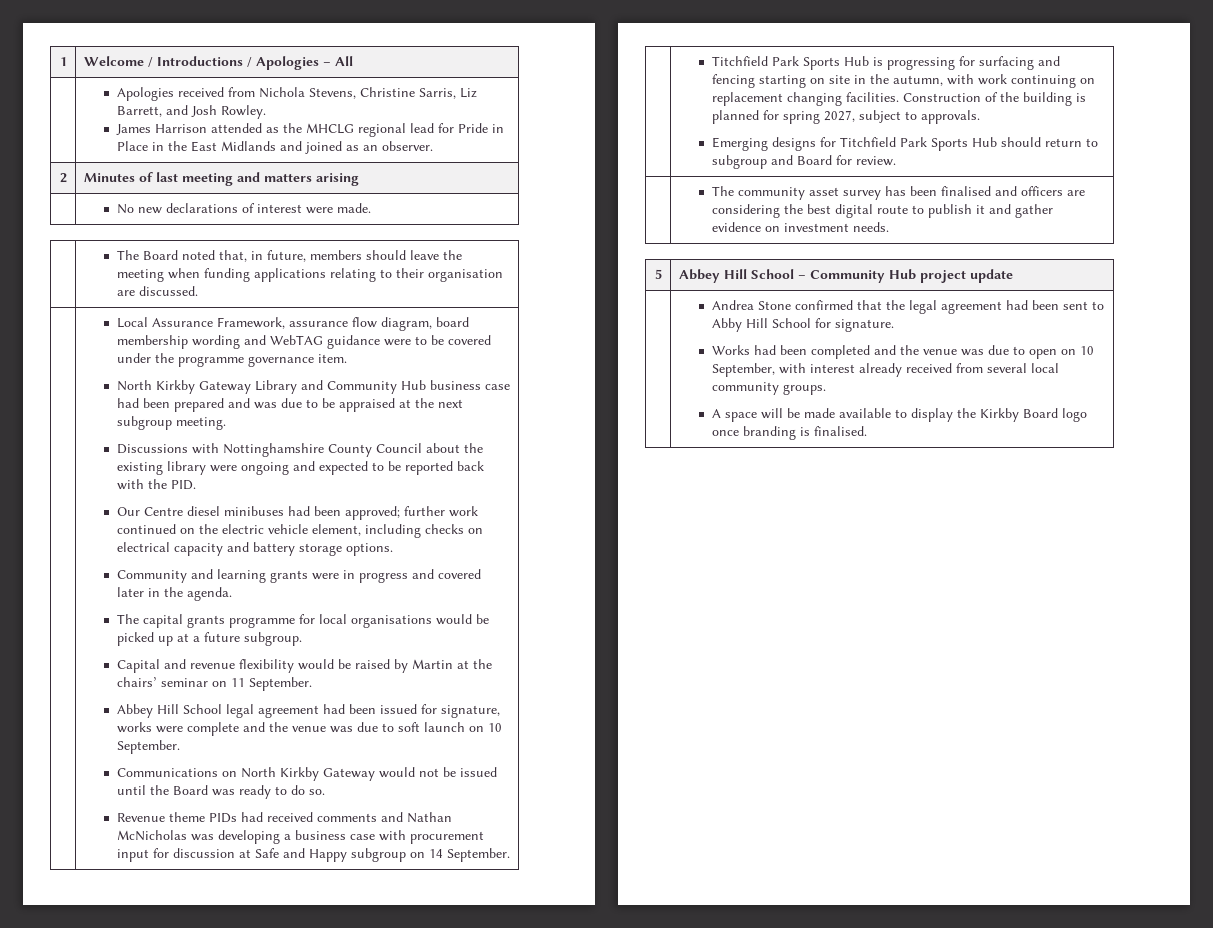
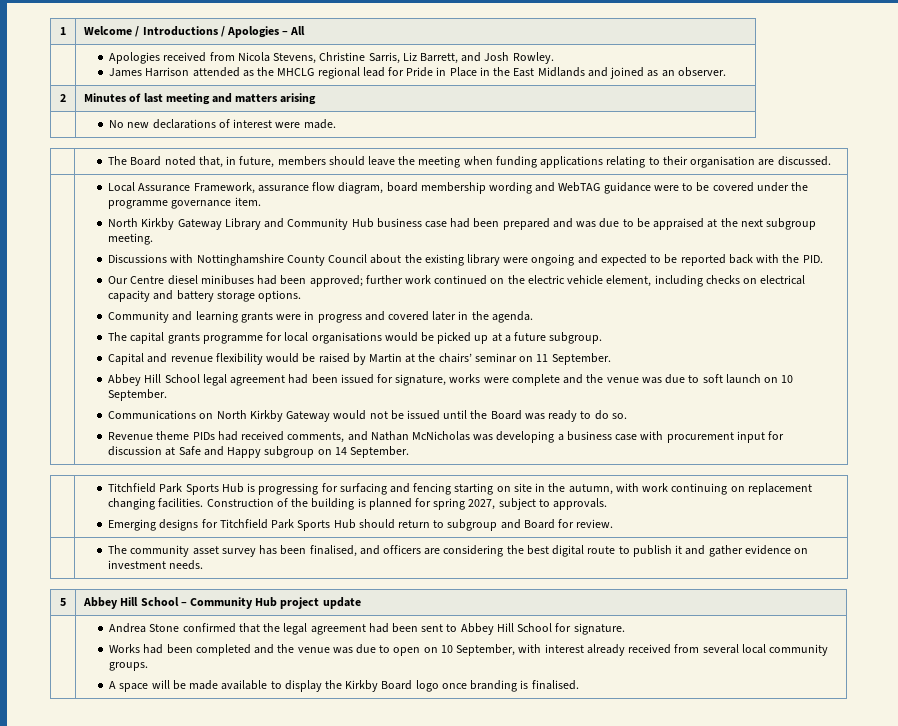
[259,87,306,98] Nichola -> [237,52,270,62] Nicola
[317,813,378,822] comments -> [287,432,345,443] comments,
[941,186,992,196] finalised -> [309,545,357,557] finalised,
[712,318,743,332] Abby -> [460,623,494,635] Abbey

